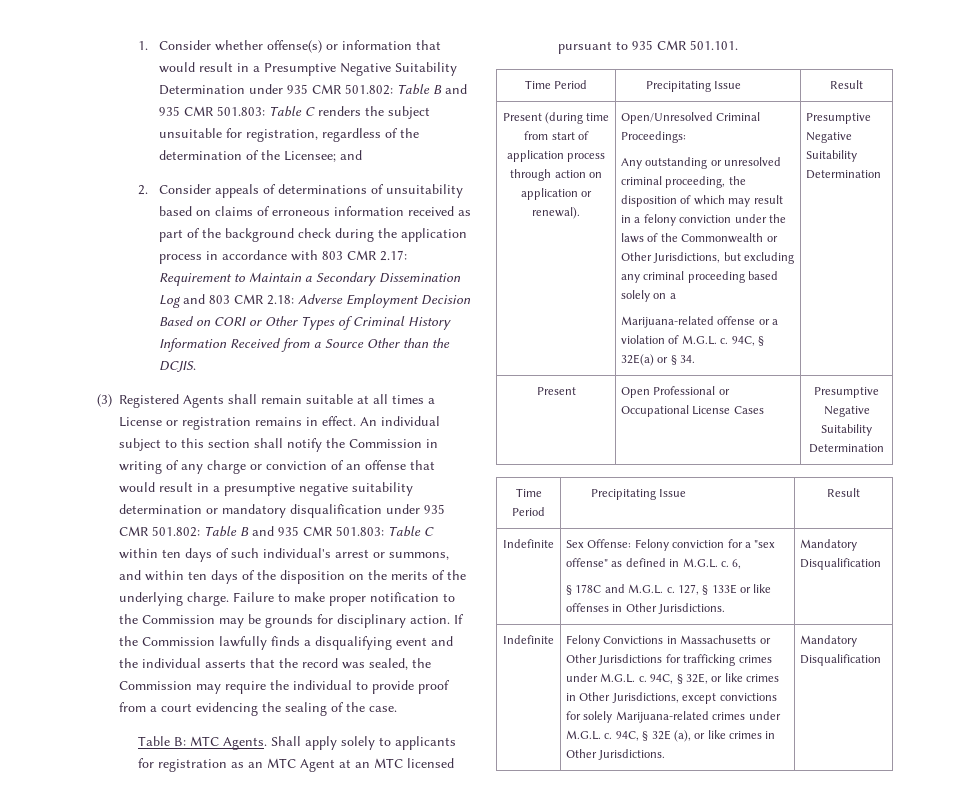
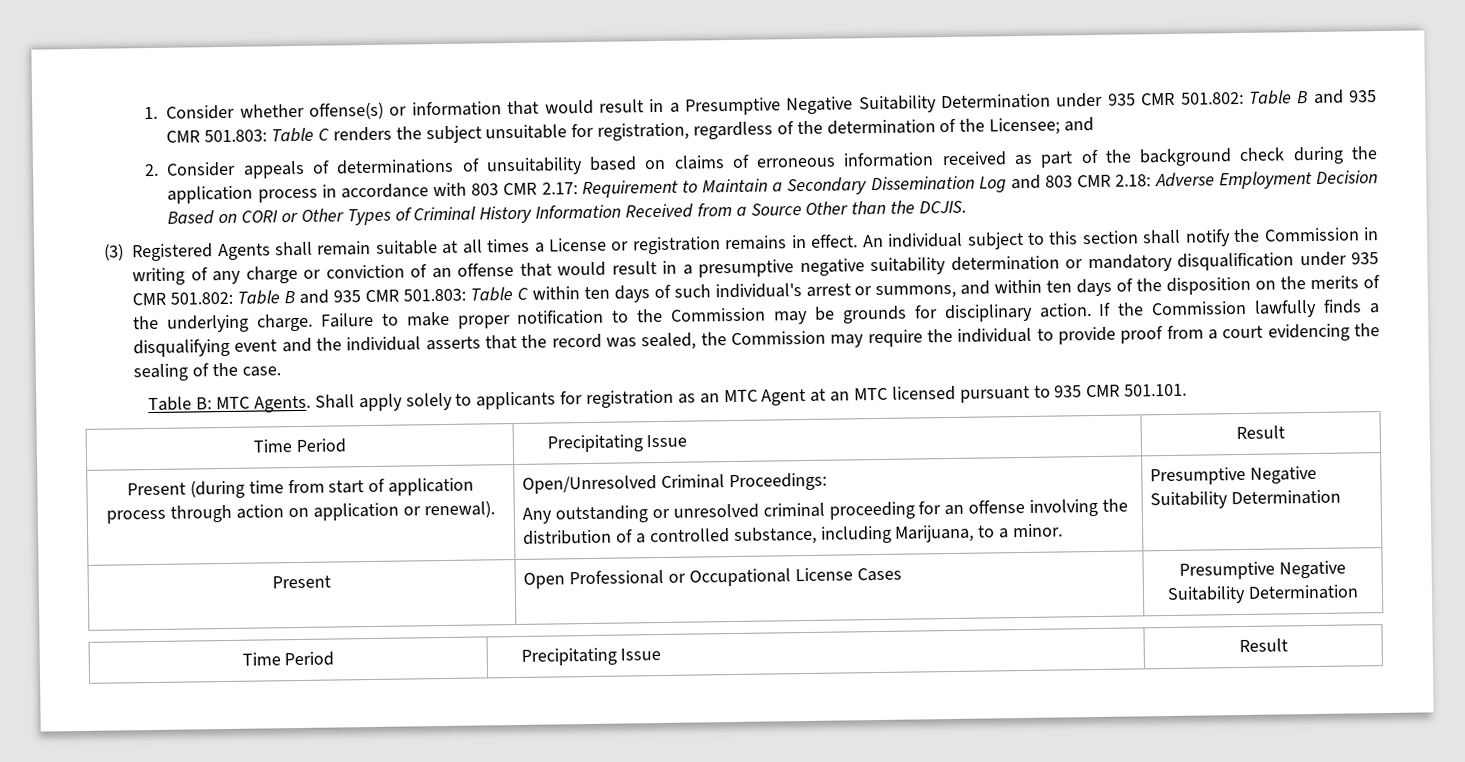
[665,176,746,188] [621,195,783,207] [621,214,786,226] [621,233,778,243] [621,252,795,264] [621,271,779,283] [621,290,676,302] [621,316,779,328] [621,335,764,346] [621,354,696,366] proceeding, the disposition of which may result in a felony conviction under the laws of the Commonwealth or Other Jurisdictions, but excluding any criminal proceeding based solely on a // Marijuana-related offense or a violation of M.G.L. c. 94C, § 32E(a) or § 34. -> [828,498,1128,520] [523,523,1063,546] proceeding for an offense involving the distribution of a controlled substance, including Marijuana, to a minor.
[503,539,554,548] [566,539,776,551] [566,558,742,569] [566,584,772,595] [566,603,726,614] [800,539,858,551] [800,558,882,570] [503,635,554,644] [566,635,771,647] [566,654,772,666] [566,673,780,684] [566,692,777,704] [566,711,781,723] [566,730,776,742] [566,749,666,760] [800,635,858,647] [800,654,882,666] // Indefinite | Sex Offense: Felony conviction for a "sex offense" as defined in M.G.L. c. 6, // § 178C and M.G.L. c. 127, § 133E or like offenses in Other Jurisdictions. | Mandatory Disqualification // Indefinite | Felony Convictions in Massachusetts or Other Jurisdictions for trafficking crimes under M.G.L. c. 94C, § 32E, or like crimes in Other Jurisdictions, except convictions for solely Marijuana-related crimes under M.G.L. c. 94C, § 32E (a), or like crimes in Other Jurisdictions. | Mandatory Disqualification -> (1288, 645) none

